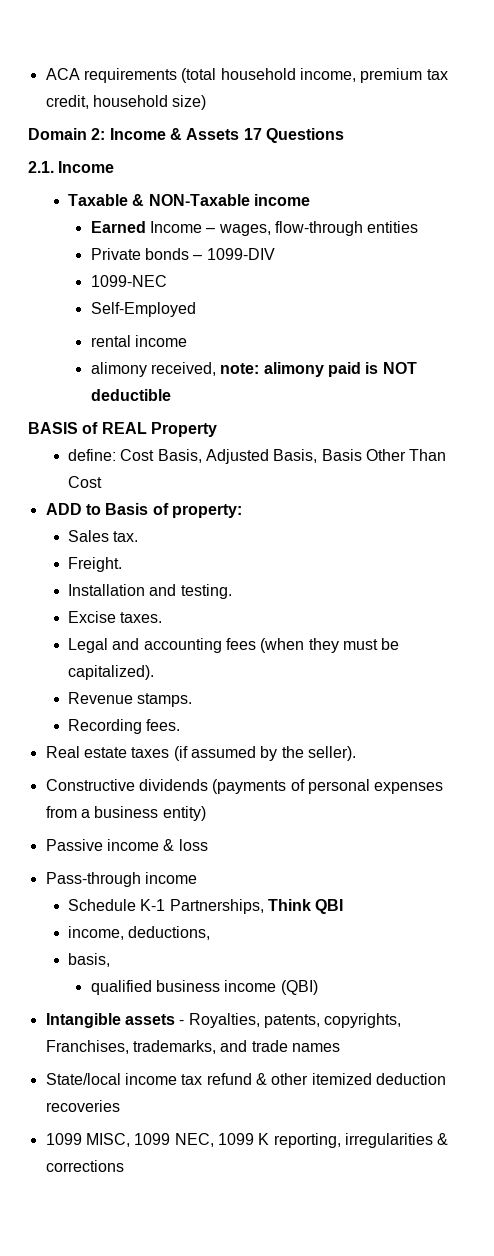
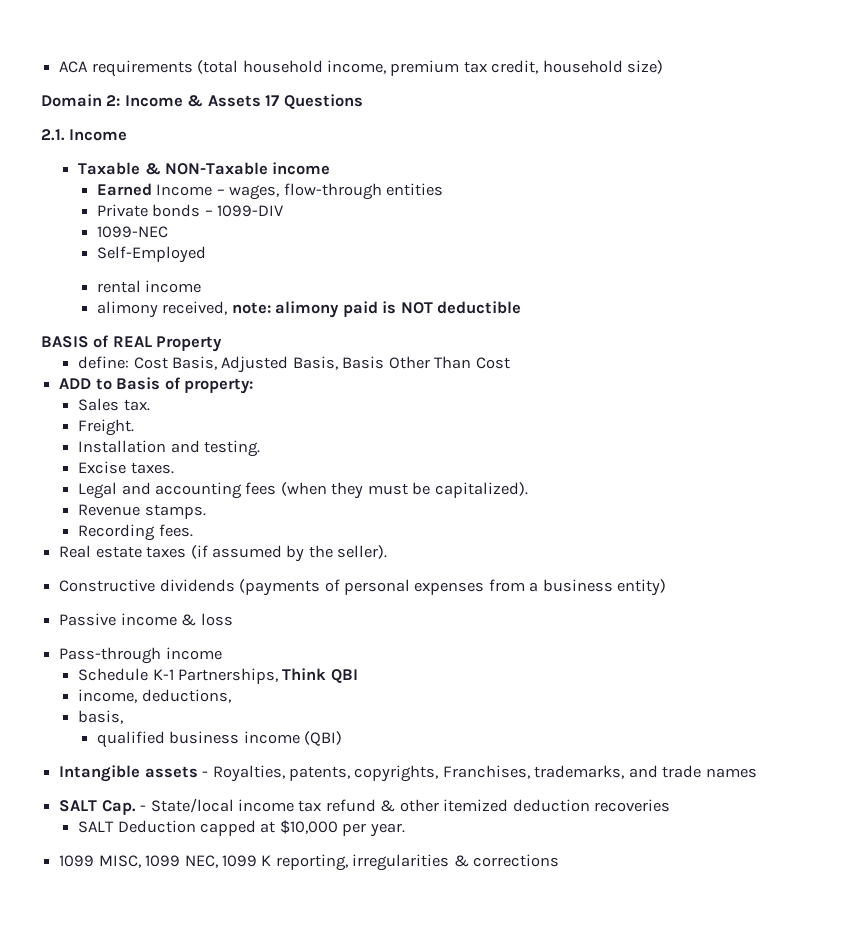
(340, 1047) none -> [59,800,147,815] SALT Cap. -
(120, 1106) none -> [78,820,405,837] // SALT Deduction capped at $10,000 per year.

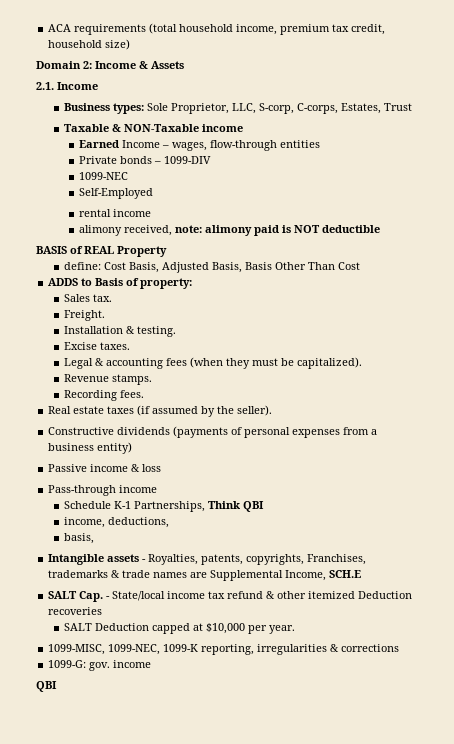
[265,94,363,109] 17 Questions -> (184, 65) none
(128, 135) none -> [63,103,412,114] // Business types: Sole Proprietor, LLC, S-corp, C-corps, Estates, Trust
[59,378,92,389] ADD -> [48,278,79,286] ADDS
[170,440,200,453] and -> [125,326,135,334] &
[121,482,151,495] and -> [94,358,104,366] &
[96,731,343,748] // qualified business income (QBI) -> (94, 538) none
[534,765,658,779] trademarks, and -> [48,570,121,578] trademarks &
(757, 773) none -> [190,570,362,581] are Supplemental Income, SCH.E
[512,799,590,812] deduction -> [358,591,413,599] Deduction
[59,855,272,868] 1099 MISC, 1099 NEC, 1099 K -> [48,644,199,655] 1099-MISC, 1099-NEC, 1099-K
(560, 860) none -> [48,660,152,671] [36,681,57,692] // 1099-G: gov. income // QBI

